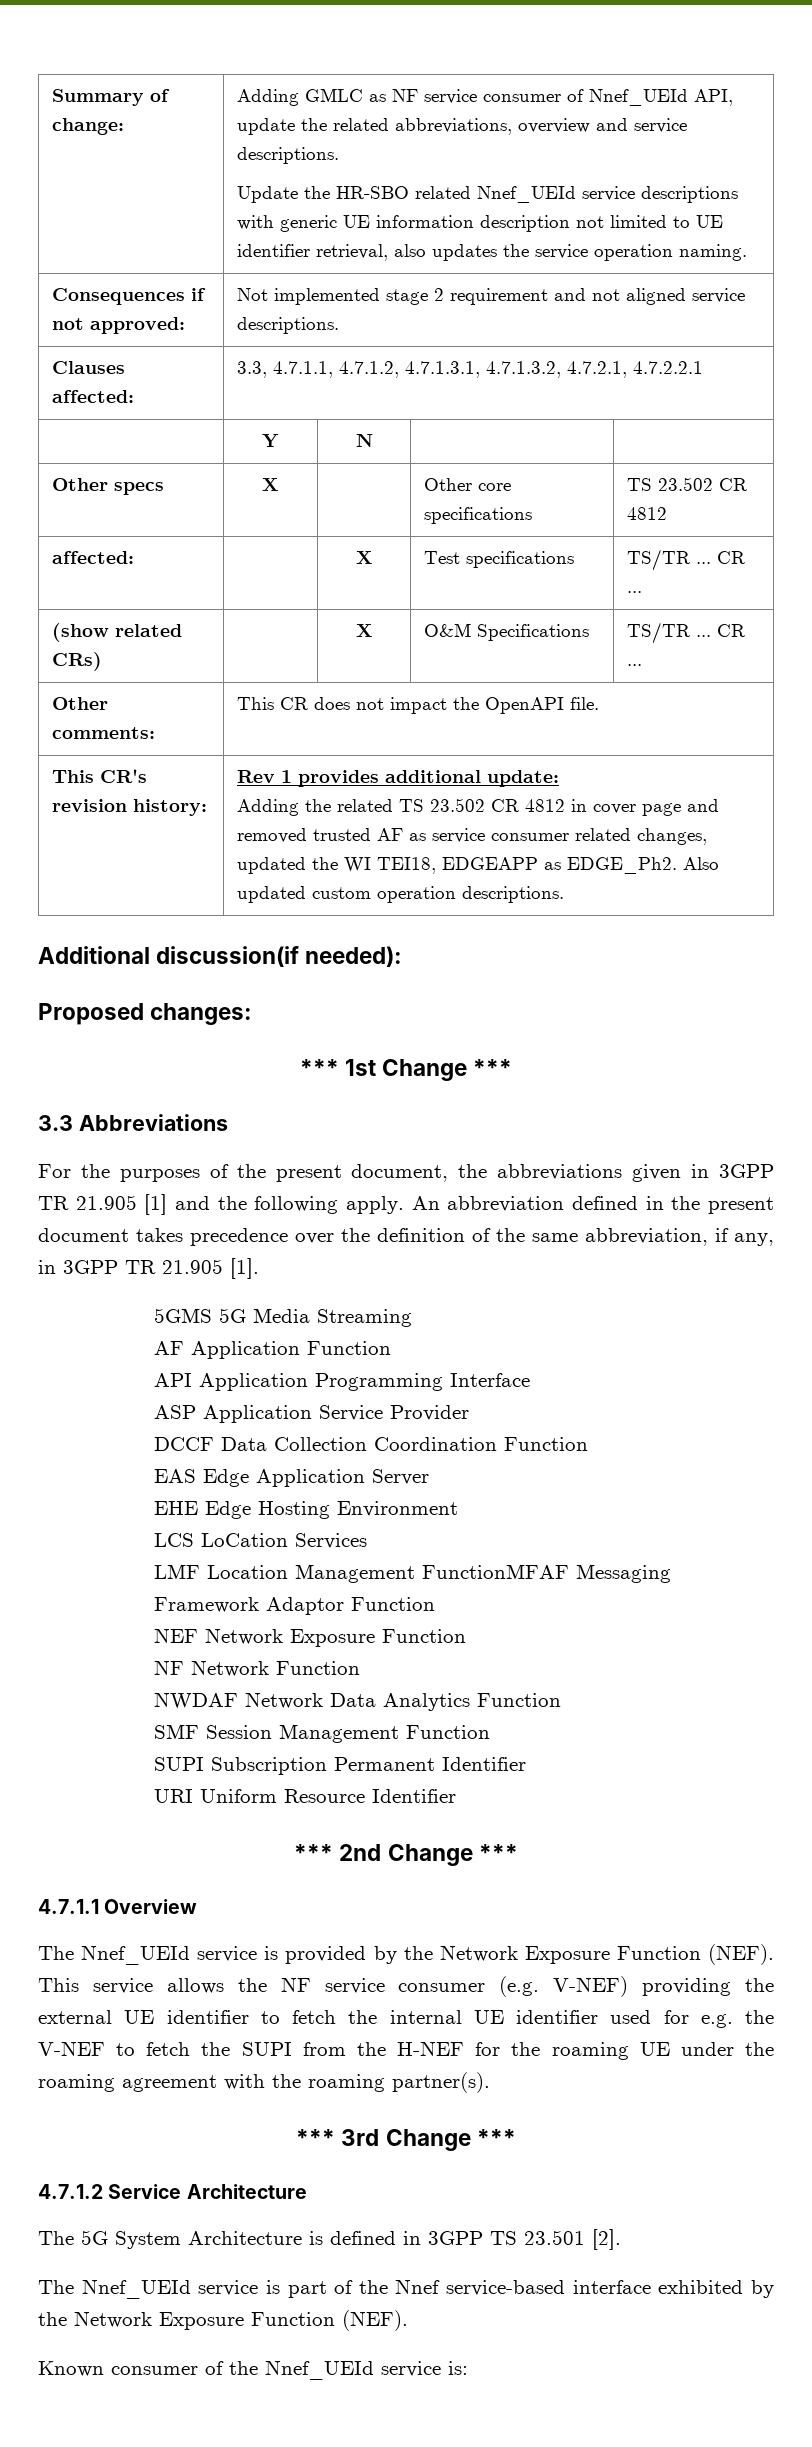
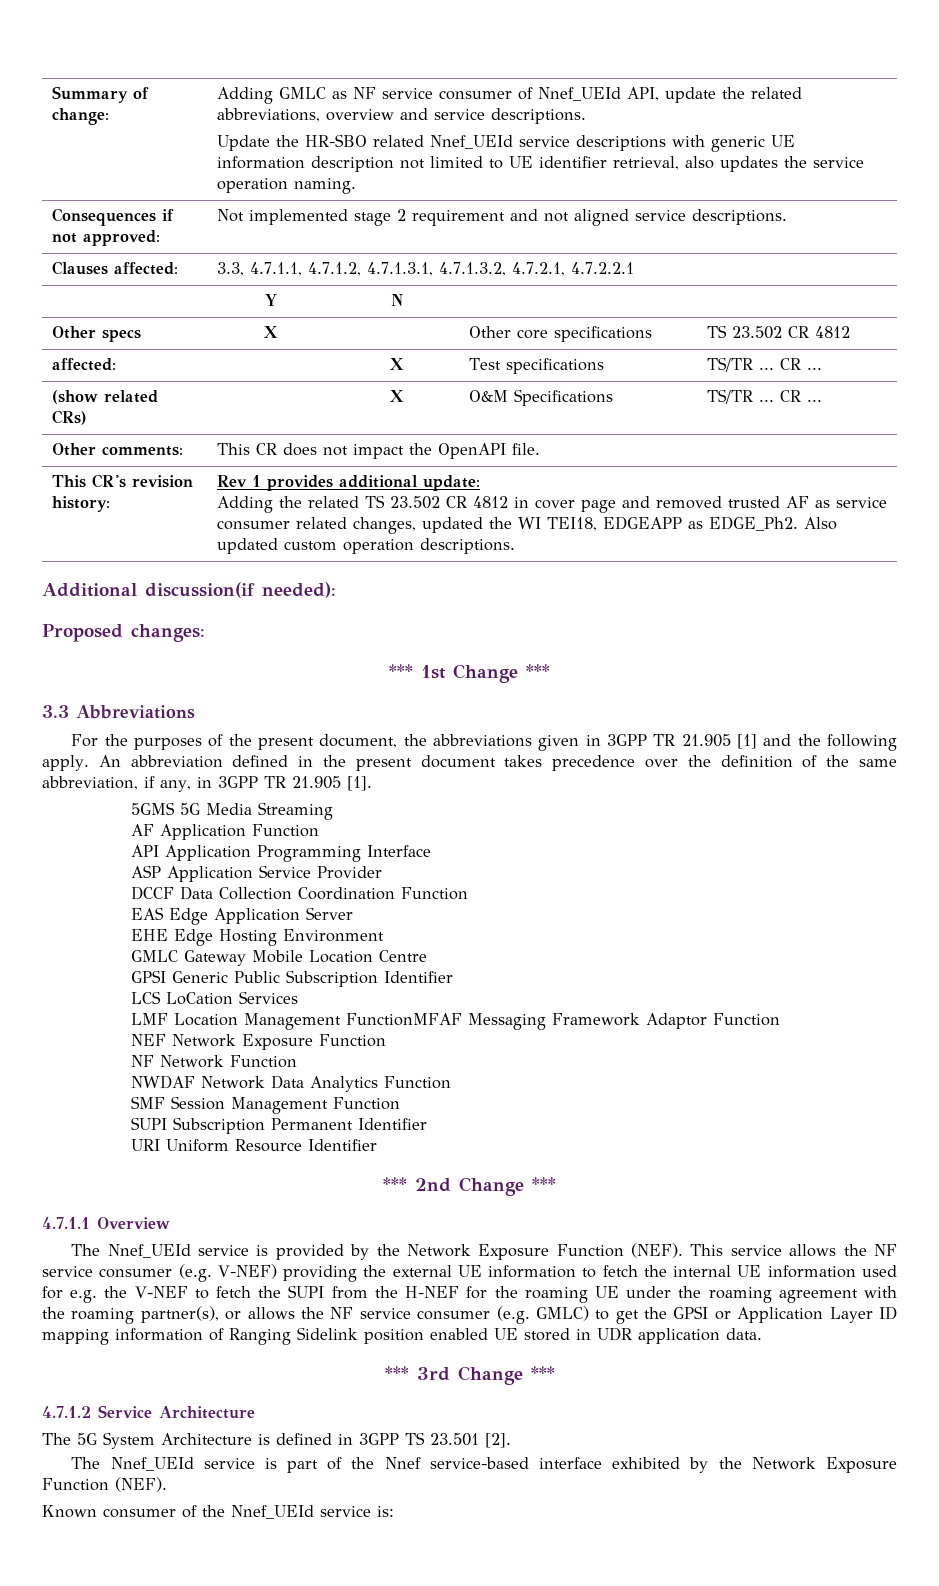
(458, 1509) none -> [130,950,427,966] [130,970,453,987] // GMLC Gateway Mobile Location Centre // GPSI Generic Public Subscription Identifier
[166,2010,249,2024] identifier -> [488,1265,577,1278] information
[516,2010,598,2024] identifier -> [767,1265,856,1278] information
[392,2072,490,2093] partner(s). -> [140,1306,898,1324] [42,1327,762,1345] partner(s), or allows the NF service consumer (e.g. GMLC) to get the GPSI or Application Layer ID mapping information of Ranging Sidelink position enabled UE stored in UDR application data.

